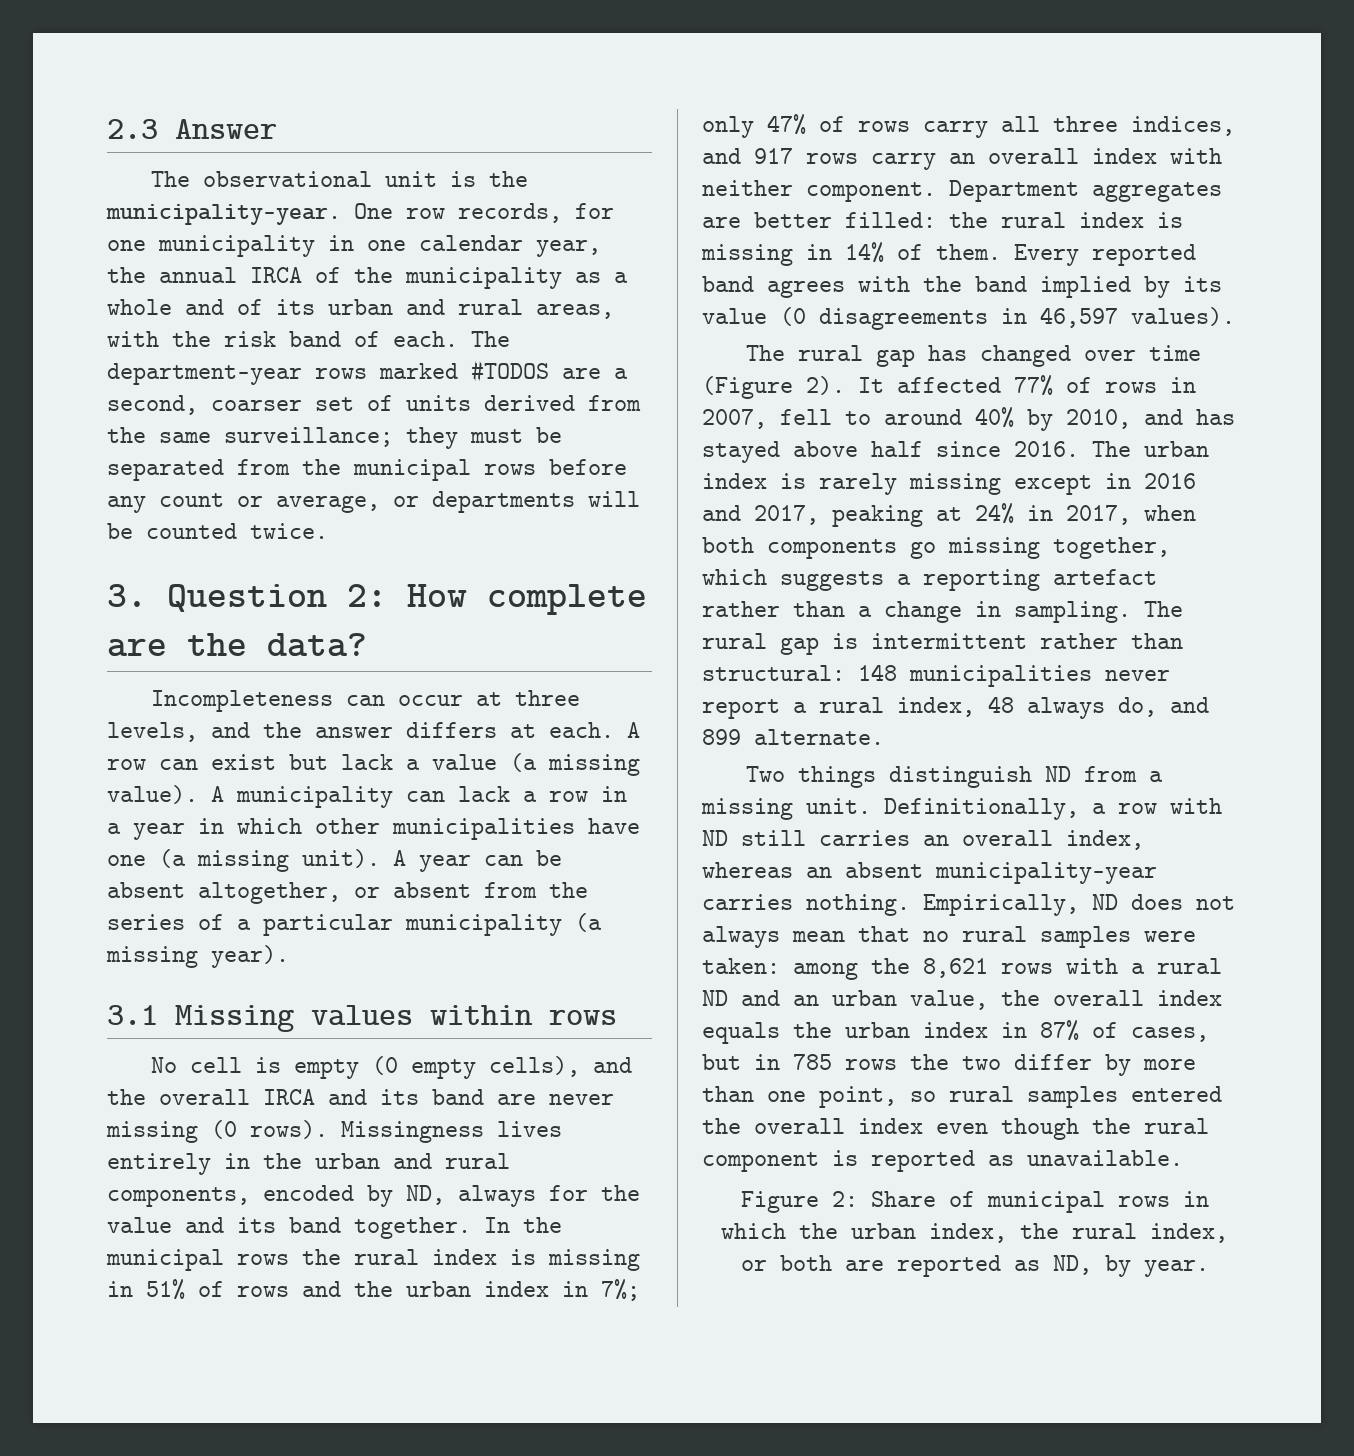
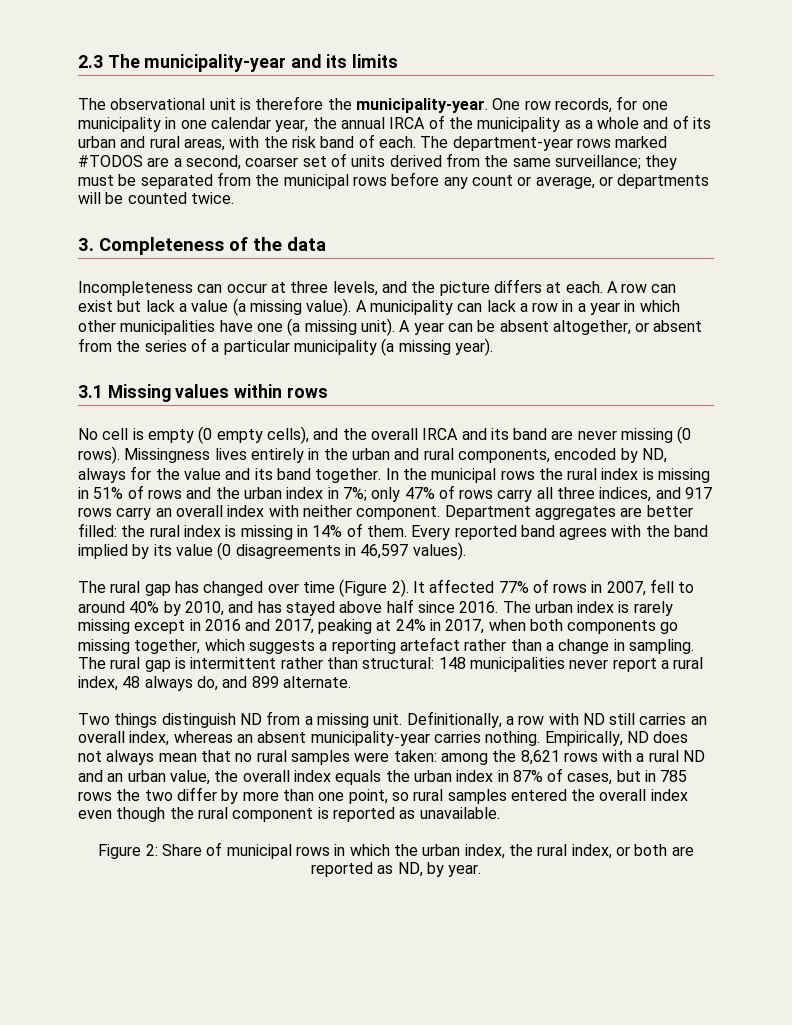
[175,119,277,139] Answer -> [107,54,398,72] The municipality-year and its limits
(477, 179) none -> [255,96,324,110] therefore
[167,584,647,615] [107,633,367,657] Question 2: How complete are the data? -> [99,237,326,255] Completeness of the data
[315,727,393,738] answer -> [439,281,490,296] picture

